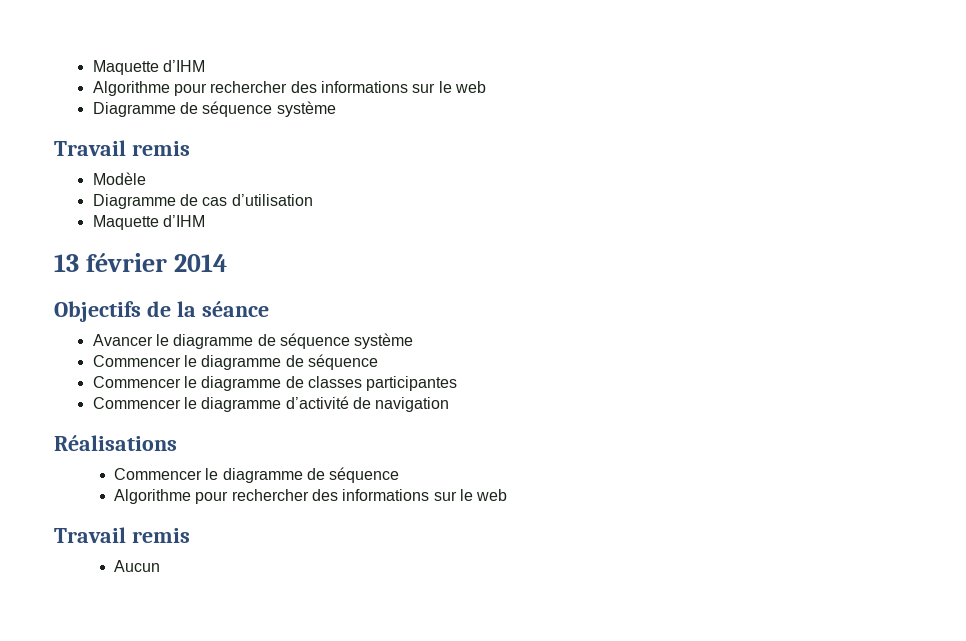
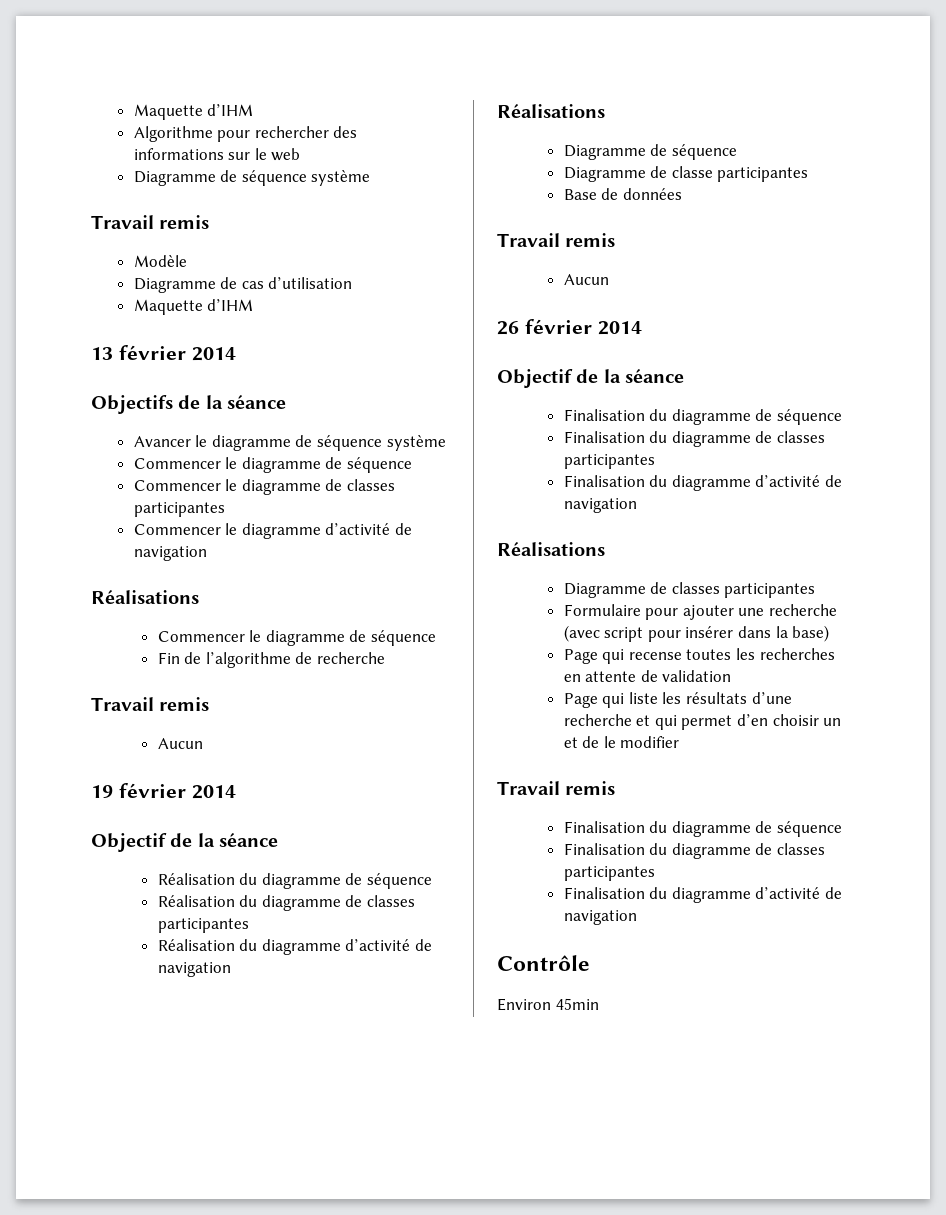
[114,489,508,504] [54,527,190,543] [114,560,161,572] Algorithme pour rechercher des informations sur le web // Travail remis // Aucun -> [157,652,385,668] [91,697,210,711] [157,738,203,749] [91,783,236,799] [91,833,279,852] [157,873,432,889] [157,895,415,911] [157,918,249,933] [157,939,432,955] [157,962,231,977] [497,104,605,118] [563,144,737,160] [563,166,809,182] [563,188,682,200] [497,233,616,247] [563,274,609,285] [497,319,642,335] [497,369,685,388] [563,409,842,425] [563,431,825,447] [563,454,655,469] [563,475,842,491] [563,498,637,513] [497,542,605,556] [563,582,816,598] [563,604,837,620] [563,625,830,642] [563,648,835,664] [563,670,732,682] [563,692,792,708] [563,714,842,730] [563,736,680,748] [497,781,616,795] [563,821,842,837] [563,843,825,859] [563,866,655,881] [563,887,842,903] [563,910,637,925] [497,955,590,971] [497,998,599,1011] Fin de l’algorithme de recherche // Travail remis // Aucun // 19 février 2014 // Objectif de la séance // Réalisation du diagramme de séquence // Réalisation du diagramme de classes participantes // Réalisation du diagramme d’activité de navigation // Réalisations // Diagramme de séquence // Diagramme de classe participantes // Base de données // Travail remis // Aucun // 26 février 2014 // Objectif de la séance // Finalisation du diagramme de séquence // Finalisation du diagramme de classes participantes // Finalisation du diagramme d’activité de navigation // Réalisations // Diagramme de classes participantes // Formulaire pour ajouter une recherche (avec script pour insérer dans la base) // Page qui recense toutes les recherches en attente de validation // Page qui liste les résultats d’une recherche et qui permet d’en choisir un et de le modifier // Travail remis // Finalisation du diagramme de séquence // Finalisation du diagramme de classes participantes // Finalisation du diagramme d’activité de navigation // Contrôle // Environ 45min

